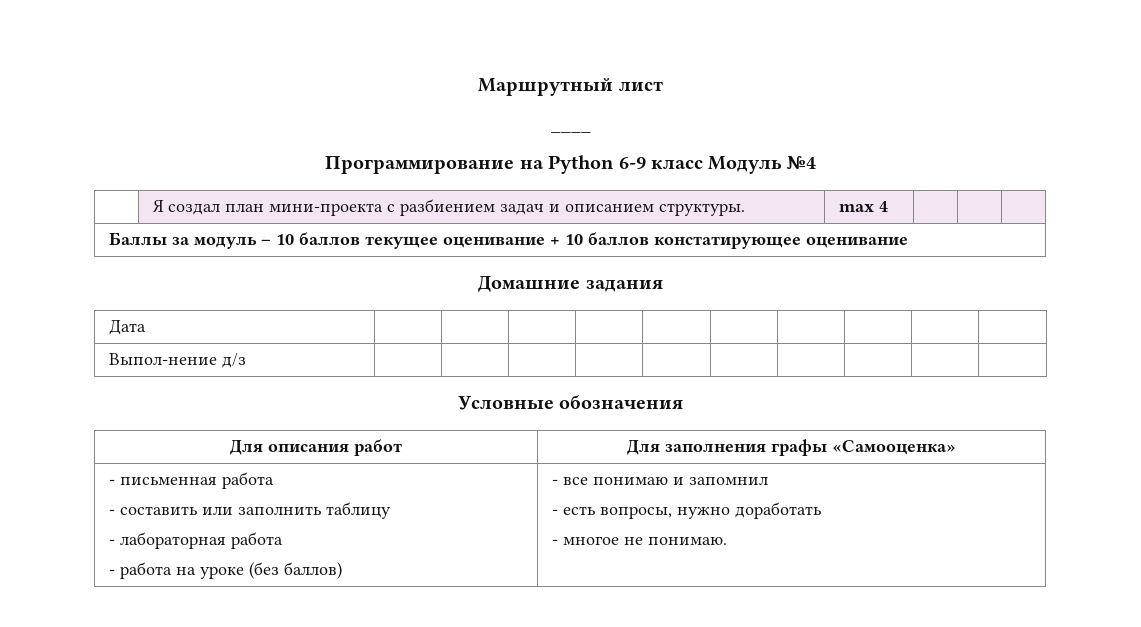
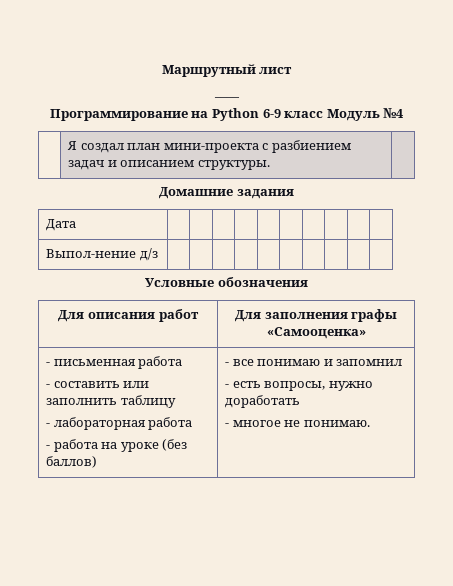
[839,201,889,212] [109,232,909,249] max 4 | | | // Баллы за модуль – 10 баллов текущее оценивание + 10 баллов констатирующее оценивание -> (270, 165) none

